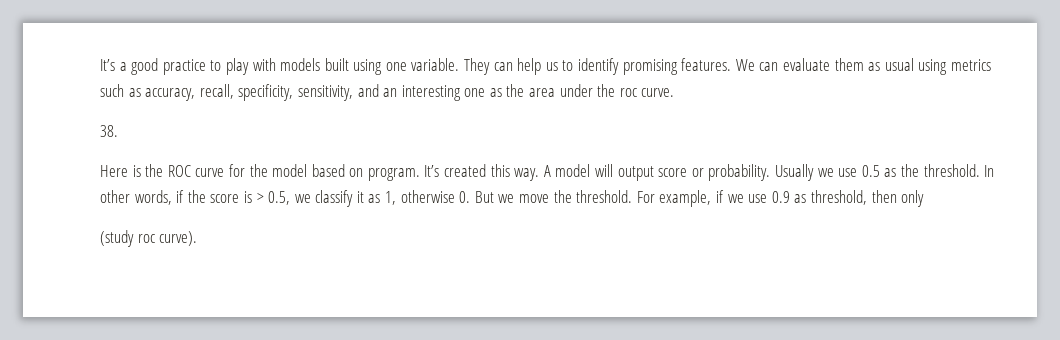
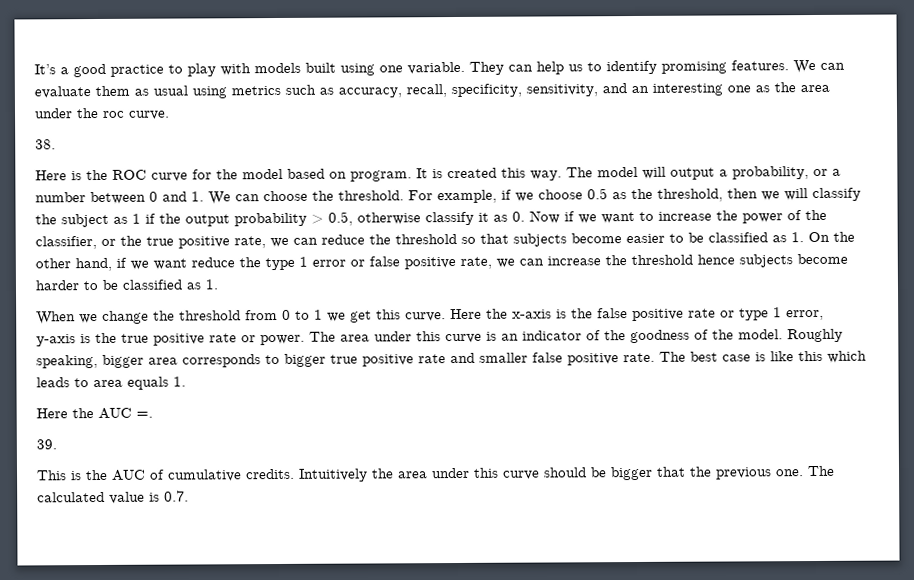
[424,165,440,177] It’s -> [416,168,443,179] It is
[543,165,551,177] A -> [566,167,593,178] The
[658,164,995,181] [100,190,550,207] score or probability. Usually we use 0.5 as the threshold. In other words, if the score is > 0.5, we classify it as 1, otherwise 0. But we move -> [719,166,841,180] [35,190,308,205] a probability, or a number between 0 and 1. We can choose
[748,190,925,207] [100,230,198,247] use 0.9 as threshold, then only // (study roc curve). -> [538,187,861,202] [35,209,827,228] [35,231,855,250] [35,253,848,272] [35,279,218,291] [36,307,824,325] [36,328,843,347] [36,350,867,369] [36,376,186,390] [36,407,153,420] [36,439,57,450] [37,465,835,482] [37,490,189,504] choose 0.5 as the threshold, then we will classify the subject as 1 if the output probability > 0.5, otherwise classify it as 0. Now if we want to increase the power of the classifier, or the true positive rate, we can reduce the threshold so that subjects become easier to be classified as 1. On the other hand, if we want reduce the type 1 error or false positive rate, we can increase the threshold hence subjects become harder to be classified as 1. // When we change the threshold from 0 to 1 we get this curve. Here the x-axis is the false positive rate or type 1 error, y-axis is the true positive rate or power. The area under this curve is an indicator of the goodness of the model. Roughly speaking, bigger area corresponds to bigger true positive rate and smaller false positive rate. The best case is like this which leads to area equals 1. // Here the AUC =. // 39. // This is the AUC of cumulative credits. Intuitively the area under this curve should be bigger that the previous one. The calculated value is 0.7.

